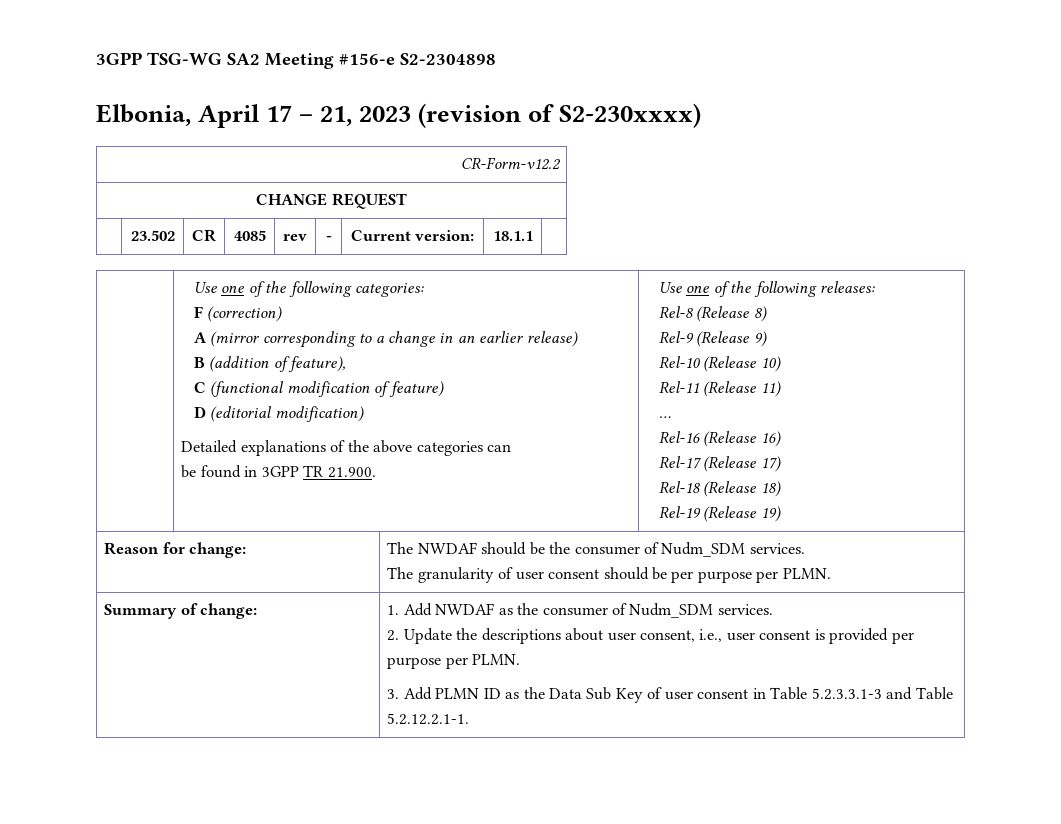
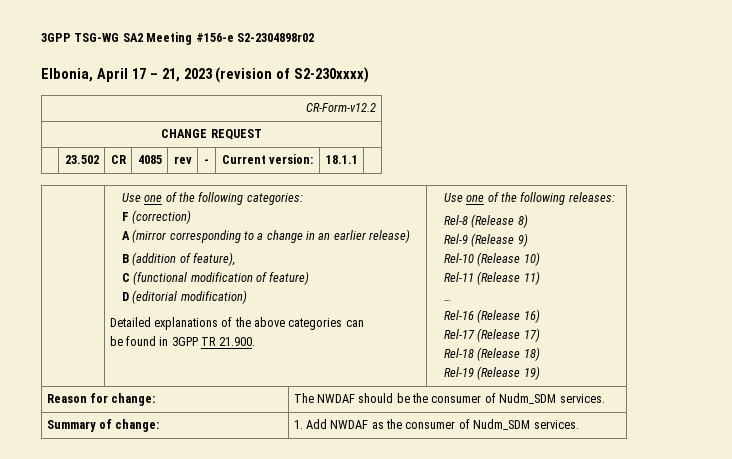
[400,53,496,65] S2-2304898 -> [236,33,314,42] S2-2304898r02
[387,567,831,583] // The granularity of user consent should be per purpose per PLMN. -> (605, 398) none
[387,628,914,644] [387,654,521,669] [387,687,953,703] [387,713,470,725] // 2. Update the descriptions about user consent, i.e., user consent is provided per purpose per PLMN. // 3. Add PLMN ID as the Data Sub Key of user consent in Table 5.2.3.3.1-3 and Table 5.2.12.2.1-1. -> (579, 424) none

